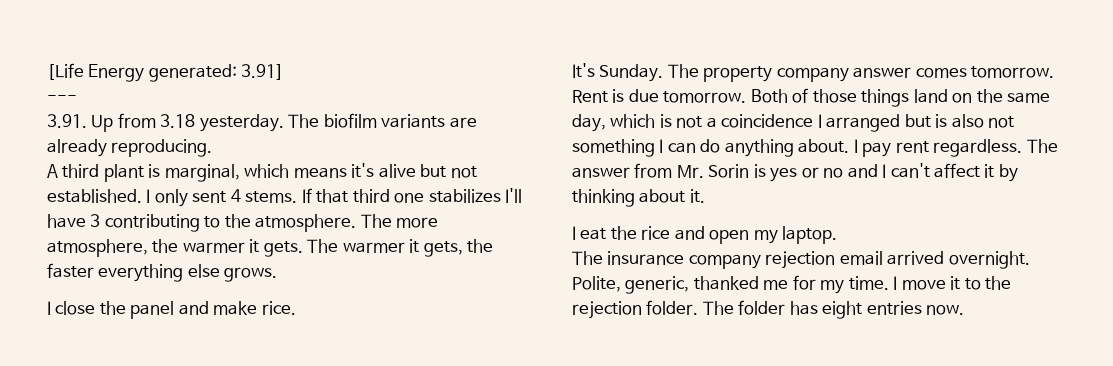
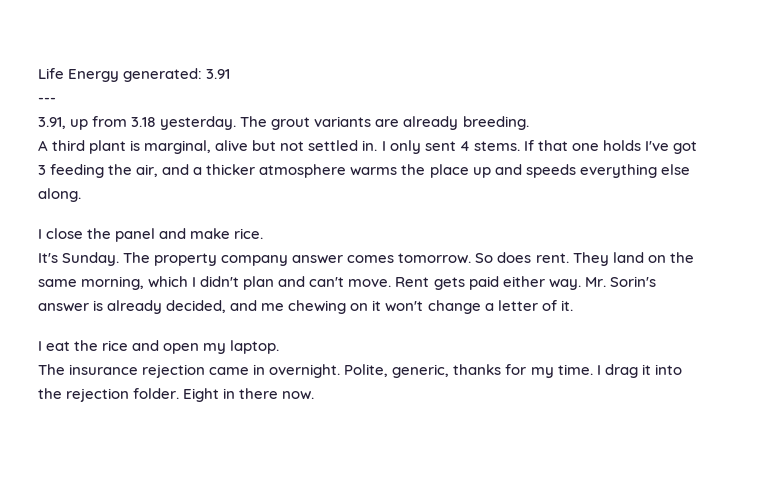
[47,63,84,80] [Life -> [38,68,64,79] Life
[241,64,285,80] 3.91] -> [206,69,231,79] 3.91
[47,114,114,132] 3.91. Up -> [38,117,89,130] 3.91, up
[323,113,377,128] biofilm -> [271,117,311,130] grout
[111,139,213,157] reproducing. -> [462,116,529,130] breeding.
[244,163,375,178] which means it's -> (212, 147) none
[47,189,142,203] established. -> [308,140,378,151] settled in.
[352,188,523,203] [47,214,439,232] [47,239,494,257] [47,263,94,278] third one stabilizes I'll have 3 contributing to the atmosphere. The more atmosphere, the warmer it gets. The warmer it gets, the faster -> [571,140,697,154] [38,164,576,178] one holds I've got 3 feeding the air, and a thicker atmosphere warms the place up and speeds
[224,267,278,282] grows. -> [38,188,81,202] along.
[572,88,1050,107] [572,114,1014,132] [572,139,1058,157] [572,163,1018,182] [572,189,686,207] Rent is due tomorrow. Both of those things land on the same day, which is not a coincidence I arranged but is also not something I can do anything about. I pay rent regardless. The answer from Mr. Sorin is yes or no and I can't affect it by thinking about -> [475,252,694,266] [38,276,656,290] [38,300,557,314] So does rent. They land on the same morning, which I didn't plan and can't move. Rent gets paid either way. Mr. Sorin's answer is already decided, and me chewing on it won't change a letter of
[688,251,945,269] company rejection email arrived -> [142,364,266,378] rejection came in
[693,276,789,290] thanked me -> [453,364,502,375] thanks
[901,276,1011,290] [572,300,922,319] move it to the rejection folder. The folder has eight entries -> [604,364,682,378] [38,388,279,402] drag it into the rejection folder. Eight in there

